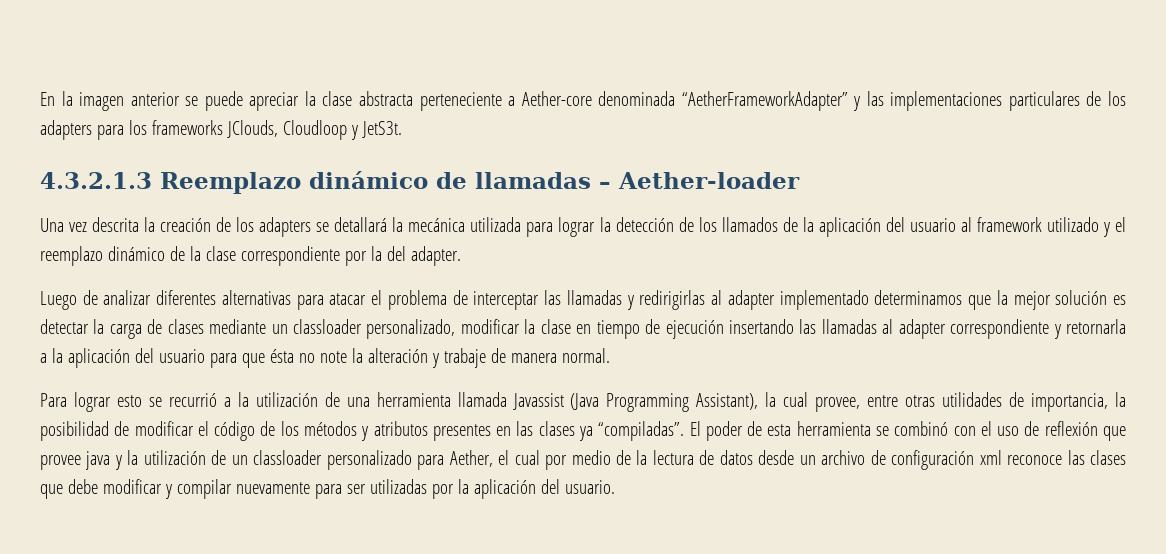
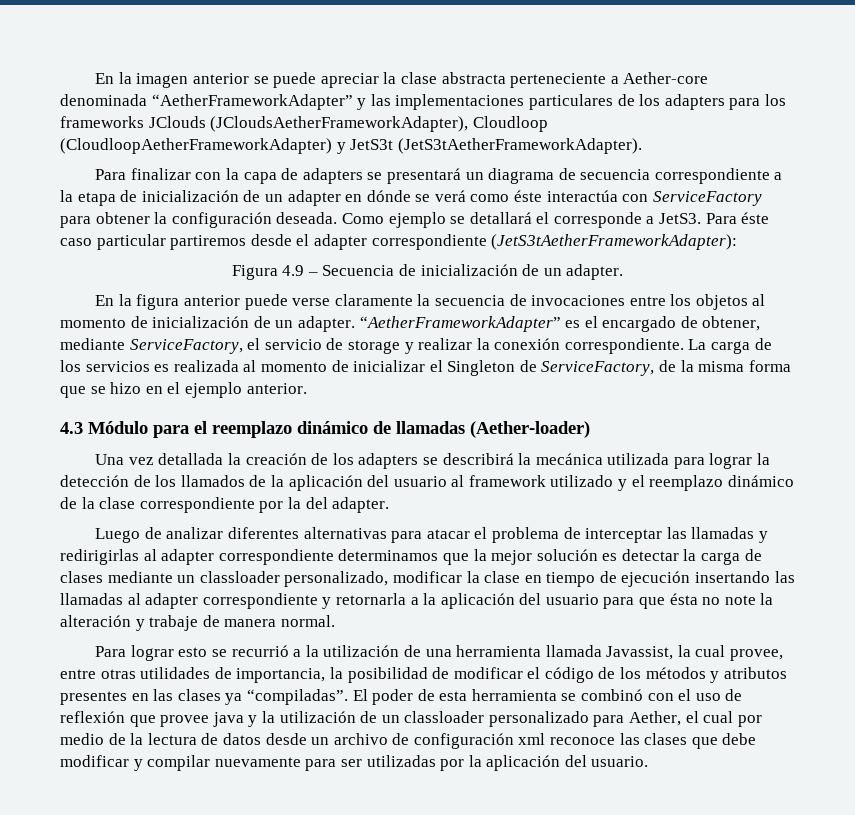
[226,120,402,140] [40,172,301,194] JClouds, Cloudloop y JetS3t. // 4.3.2.1.3 Reemplazo -> [148,116,548,132] [60,138,642,154] [95,168,783,184] [60,190,762,206] [60,212,770,228] [60,234,738,250] [231,264,624,280] [95,294,766,310] [60,316,761,332] [60,338,772,354] [60,360,791,376] [60,382,307,398] [60,421,292,438] JClouds (JCloudsAetherFrameworkAdapter), Cloudloop (CloudloopAetherFrameworkAdapter) y JetS3t (JetS3tAetherFrameworkAdapter). // Para finalizar con la capa de adapters se presentará un diagrama de secuencia correspondiente a la etapa de inicialización de un adapter en dónde se verá como éste interactúa con ServiceFactory para obtener la configuración deseada. Como ejemplo se detallará el corresponde a JetS3. Para éste caso particular partiremos desde el adapter correspondiente (JetS3tAetherFrameworkAdapter): // Figura 4.9 – Secuencia de inicialización de un adapter. // En la figura anterior puede verse claramente la secuencia de invocaciones entre los objetos al momento de inicialización de un adapter. “AetherFrameworkAdapter” es el encargado de obtener, mediante ServiceFactory, el servicio de storage y realizar la conexión correspondiente. La carga de los servicios es realizada al momento de inicializar el Singleton de ServiceFactory, de la misma forma que se hizo en el ejemplo anterior. // 4.3 Módulo para el reemplazo
[599,172,800,189] – Aether-loader -> [470,421,590,438] (Aether-loader)
[92,217,140,232] descrita -> [158,453,224,465] detallada
[334,217,388,232] detallará -> [442,453,514,465] describirá
[779,290,869,310] implementado -> [218,549,334,565] correspondiente
[512,393,759,412] Javassist (Java Programming Assistant), -> [606,646,674,660] Javassist,

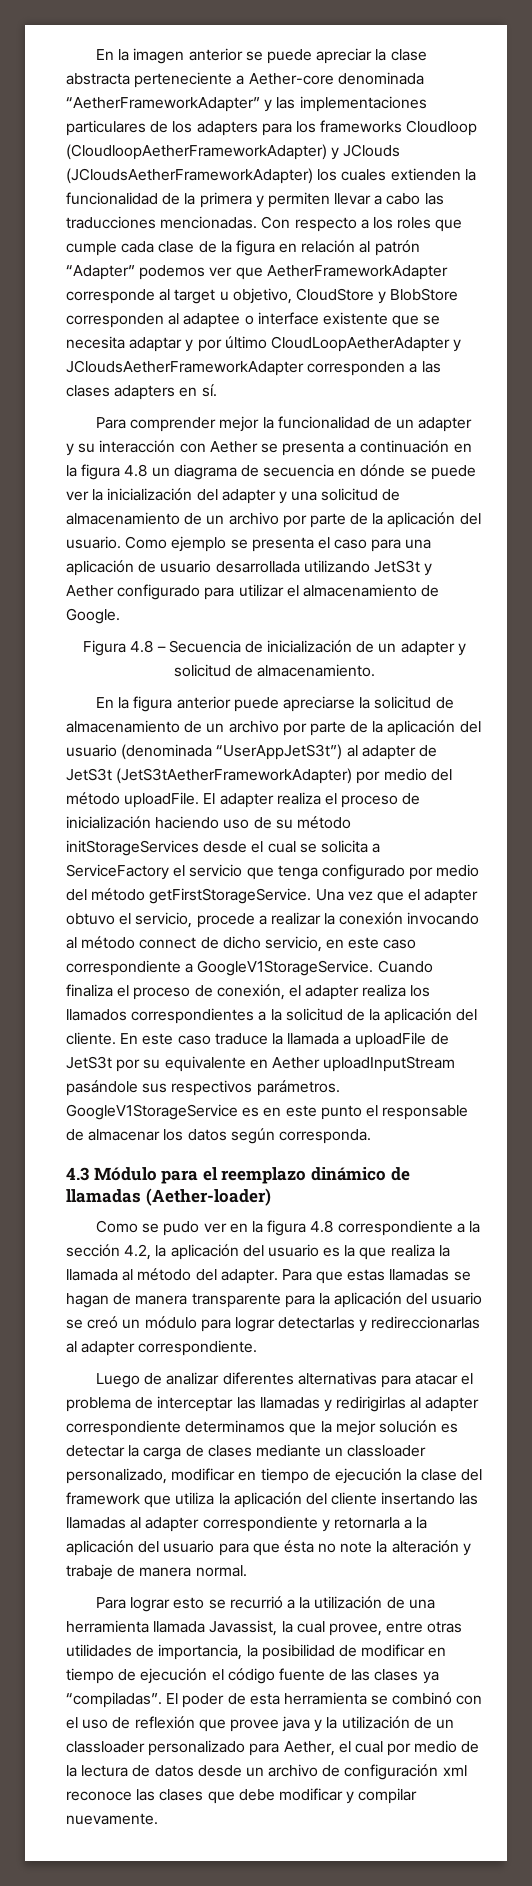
[148,116,469,132] JClouds (JCloudsAetherFrameworkAdapter), -> (403, 126) none
[350,138,642,154] [95,168,783,184] [60,190,762,206] [60,212,770,228] [60,234,738,250] JetS3t (JetS3tAetherFrameworkAdapter). // Para finalizar con la capa de adapters se presentará un diagrama de secuencia correspondiente a la etapa de inicialización de un adapter en dónde se verá como éste interactúa con ServiceFactory para obtener la configuración deseada. Como ejemplo se detallará el corresponde a JetS3. Para éste caso particular partiremos desde el adapter correspondiente (JetS3tAetherFrameworkAdapter): -> [343,144,401,157] [66,168,476,184] [66,192,444,208] [66,216,463,232] [66,240,420,256] [66,265,448,280] [66,288,459,304] [66,312,441,328] [66,336,462,352] [66,360,441,376] [66,384,217,400] [96,416,473,432] [66,440,472,456] [66,464,476,480] [66,488,401,504] [66,512,481,528] [66,536,432,552] [66,560,433,576] [66,584,440,600] [66,608,120,624] JClouds (JCloudsAetherFrameworkAdapter) los cuales extienden la funcionalidad de la primera y permiten llevar a cabo las traducciones mencionadas. Con respecto a los roles que cumple cada clase de la figura en relación al patrón “Adapter” podemos ver que AetherFrameworkAdapter corresponde al target u objetivo, CloudStore y BlobStore corresponden al adaptee o interface existente que se necesita adaptar y por último CloudLoopAetherAdapter y JCloudsAetherFrameworkAdapter corresponden a las clases adapters en sí. // Para comprender mejor la funcionalidad de un adapter y su interacción con Aether se presenta a continuación en la figura 4.8 un diagrama de secuencia en dónde se puede ver la inicialización del adapter y una solicitud de almacenamiento de un archivo por parte de la aplicación del usuario. Como ejemplo se presenta el caso para una aplicación de usuario desarrollada utilizando JetS3t y Aether configurado para utilizar el almacenamiento de Google.
[282,265,305,276] 4.9 -> [130,640,154,653] 4.8
[566,264,624,280] adapter. -> [400,641,466,656] [173,664,376,677] adapter y solicitud de almacenamiento.
[292,294,766,310] [60,316,761,332] [60,338,772,354] [60,360,791,376] [60,382,307,398] verse claramente la secuencia de invocaciones entre los objetos al momento de inicialización de un adapter. “AetherFrameworkAdapter” es el encargado de obtener, mediante ServiceFactory, el servicio de storage y realizar la conexión correspondiente. La carga de los servicios es realizada al momento de inicializar el Singleton de ServiceFactory, de la misma forma que se hizo en el ejemplo anterior. -> [282,696,454,712] [66,720,481,736] [66,744,437,760] [66,768,452,784] [66,792,421,808] [66,816,351,829] [66,840,381,856] [66,864,480,880] [66,888,479,904] [66,912,480,928] [66,936,417,952] [66,960,433,976] [66,984,431,1000] [66,1008,478,1024] [66,1032,449,1048] [66,1056,456,1072] [66,1080,340,1096] [66,1104,469,1120] [66,1128,371,1144] apreciarse la solicitud de almacenamiento de un archivo por parte de la aplicación del usuario (denominada “UserAppJetS3t”) al adapter de JetS3t (JetS3tAetherFrameworkAdapter) por medio del método uploadFile. El adapter realiza el proceso de inicialización haciendo uso de su método initStorageServices desde el cual se solicita a ServiceFactory el servicio que tenga configurado por medio del método getFirstStorageService. Una vez que el adapter obtuvo el servicio, procede a realizar la conexión invocando al método connect de dicho servicio, en este caso correspondiente a GoogleV1StorageService. Cuando finaliza el proceso de conexión, el adapter realiza los llamados correspondientes a la solicitud de la aplicación del cliente. En este caso traduce la llamada a uploadFile de JetS3t por su equivalente en Aether uploadInputStream pasándole sus respectivos parámetros. GoogleV1StorageService es en este punto el responsable de almacenar los datos según corresponda.
[95,453,771,469] [60,475,794,491] [60,497,390,513] Una vez detallada la creación de los adapters se describirá la mecánica utilizada para lograr la detección de los llamados de la aplicación del usuario al framework utilizado y el reemplazo dinámico de la clase correspondiente por la del adapter. -> [96,1220,480,1236] [66,1244,450,1260] [66,1268,471,1284] [66,1292,483,1308] [66,1316,481,1332] [66,1340,258,1356] Como se pudo ver en la figura 4.8 correspondiente a la sección 4.2, la aplicación del usuario es la que realiza la llamada al método del adapter. Para que estas llamadas se hagan de manera transparente para la aplicación del usuario se creó un módulo para lograr detectarlas y redireccionarlas al adapter correspondiente.
[466,571,691,587] la clase en tiempo de ejecución -> [238,1468,483,1484] [66,1492,378,1508] en tiempo de ejecución la clase del framework que utiliza la aplicación del cliente
[527,667,787,683] [60,691,149,705] el código de los métodos y atributos presentes en -> [428,1647,447,1657] [66,1668,348,1684] en tiempo de ejecución el código fuente de
[214,755,649,771] nuevamente para ser utilizadas por la aplicación del usuario. -> [66,1813,158,1825] nuevamente.

